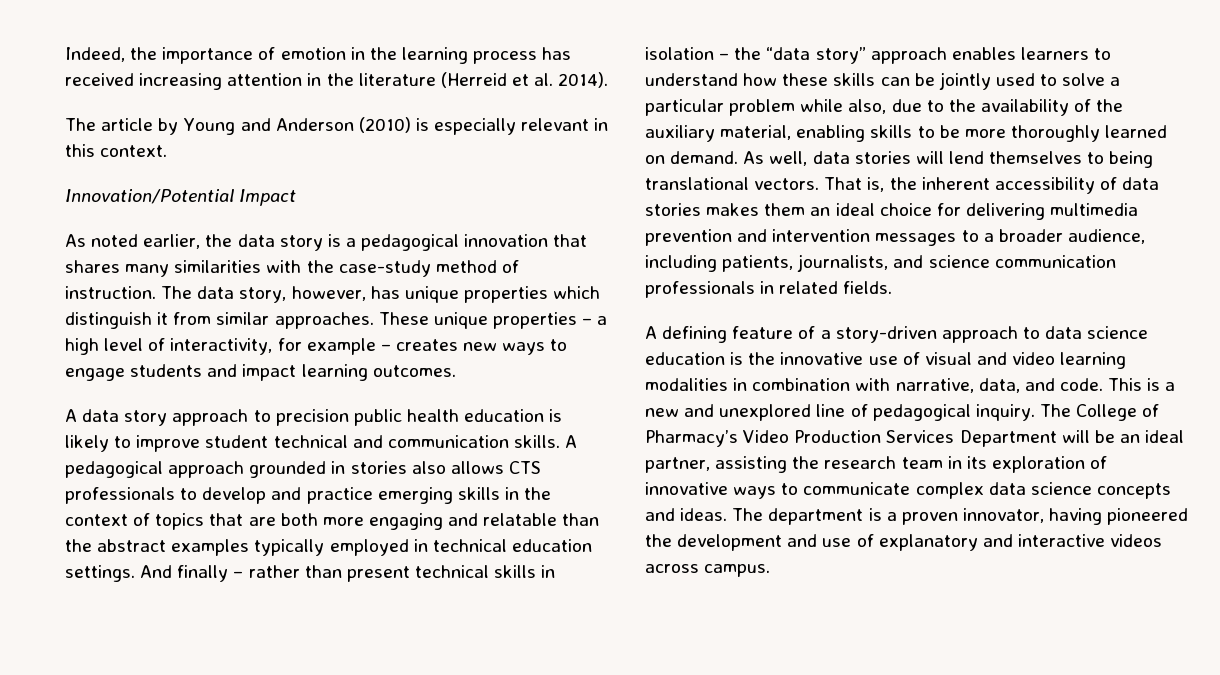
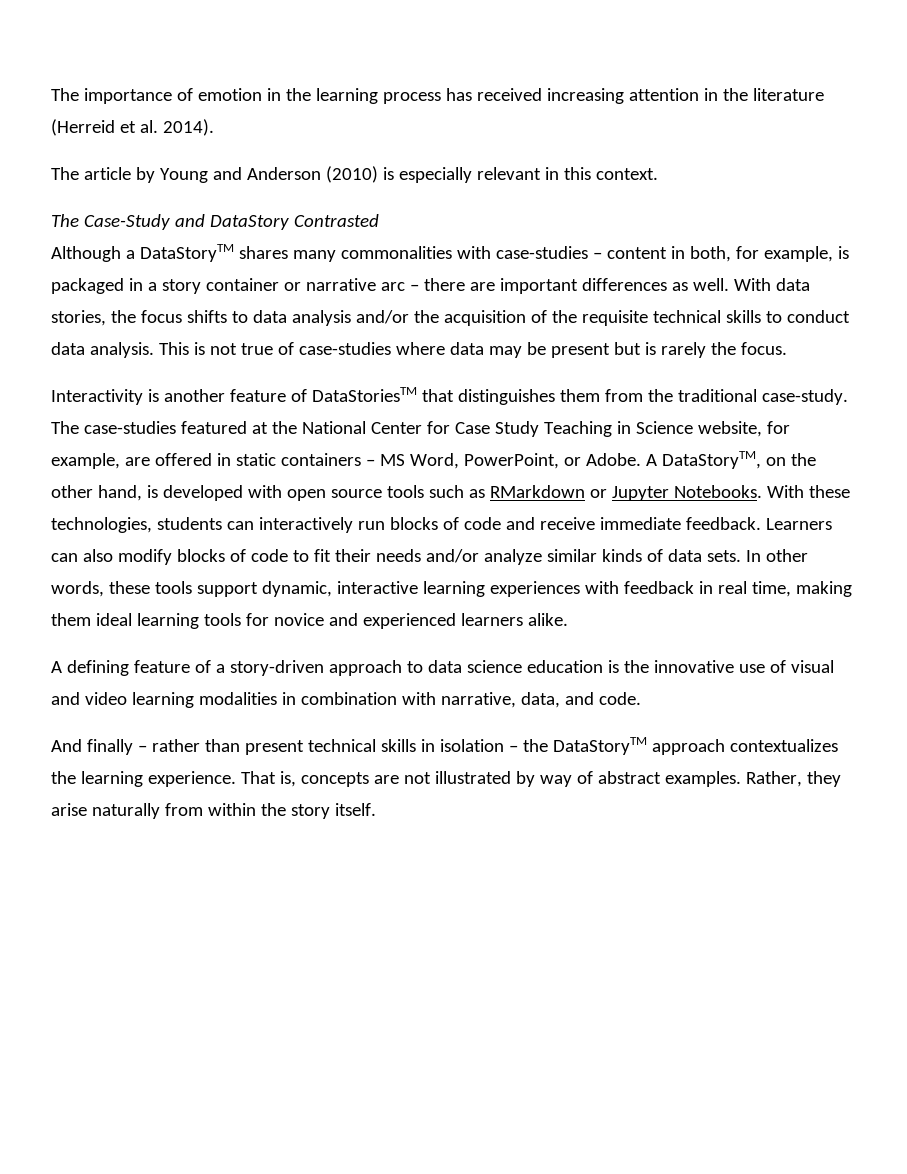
[65,47,158,62] Indeed, the -> [51,88,79,101] The
[65,189,297,206] [65,234,588,251] [65,260,519,277] [65,286,601,303] [65,312,608,329] [65,338,568,355] [65,364,456,381] [65,409,563,426] [65,435,578,452] [65,461,541,478] [65,487,552,504] [65,513,600,530] [65,539,592,556] [65,565,556,582] [645,47,1112,64] [645,72,1121,90] [645,99,1124,116] [645,125,1168,142] [645,151,1154,168] [645,177,1160,194] [645,203,1139,220] [645,229,1145,246] [645,254,1116,272] [645,281,893,298] Innovation/Potential Impact // As noted earlier, the data story is a pedagogical innovation that shares many similarities with the case-study method of instruction. The data story, however, has unique properties which distinguish it from similar approaches. These unique properties – a high level of interactivity, for example – creates new ways to engage students and impact learning outcomes. // A data story approach to precision public health education is likely to improve student technical and communication skills. A pedagogical approach grounded in stories also allows CTS professionals to develop and practice emerging skills in the context of topics that are both more engaging and relatable than the abstract examples typically employed in technical education settings. And finally – rather than present technical skills in isolation – the “data story” approach enables learners to understand how these skills can be jointly used to solve a particular problem while also, due to the availability of the auxiliary material, enabling skills to be more thoroughly learned on demand. As well, data stories will lend themselves to being translational vectors. That is, the inherent accessibility of data stories makes them an ideal choice for delivering multimedia prevention and intervention messages to a broader audience, including patients, journalists, and science communication professionals in related fields. -> [51,214,379,230] [51,244,849,262] [51,278,810,294] [51,310,850,326] [51,342,787,358] [51,387,848,405] [51,421,790,437] [51,451,816,469] [51,485,850,501] [51,517,832,533] [51,549,808,565] [51,581,852,597] [51,613,568,629] The Case-Study and DataStory Contrasted // Although a DataStoryTM shares many commonalities with case-studies – content in both, for example, is packaged in a story container or narrative arc – there are important differences as well. With data stories, the focus shifts to data analysis and/or the acquisition of the requisite technical skills to conduct data analysis. This is not true of case-studies where data may be present but is rarely the focus. // Interactivity is another feature of DataStoriesTM that distinguishes them from the traditional case-study. The case-studies featured at the National Center for Case Study Teaching in Science website, for example, are offered in static containers – MS Word, PowerPoint, or Adobe. A DataStoryTM, on the other hand, is developed with open source tools such as RMarkdown or Jupyter Notebooks. With these technologies, students can interactively run blocks of code and receive immediate feedback. Learners can also modify blocks of code to fit their needs and/or analyze similar kinds of data sets. In other words, these tools support dynamic, interactive learning experiences with feedback in real time, making them ideal learning tools for novice and experienced learners alike.
[1108,378,1176,391] [645,404,1160,421] [645,430,1185,447] [645,456,1108,473] [645,482,1171,499] [645,508,1189,525] [645,534,1163,551] [645,564,771,577] This is a new and unexplored line of pedagogical inquiry. The College of Pharmacy’s Video Production Services Department will be an ideal partner, assisting the research team in its exploration of innovative ways to communicate complex data science concepts and ideas. The department is a proven innovator, having pioneered the development and use of explanatory and interactive videos across campus. -> [51,737,838,755] [51,771,841,787] [51,803,376,819] // And finally – rather than present technical skills in isolation – the DataStoryTM approach contextualizes the learning experience. That is, concepts are not illustrated by way of abstract examples. Rather, they arise naturally from within the story itself.

